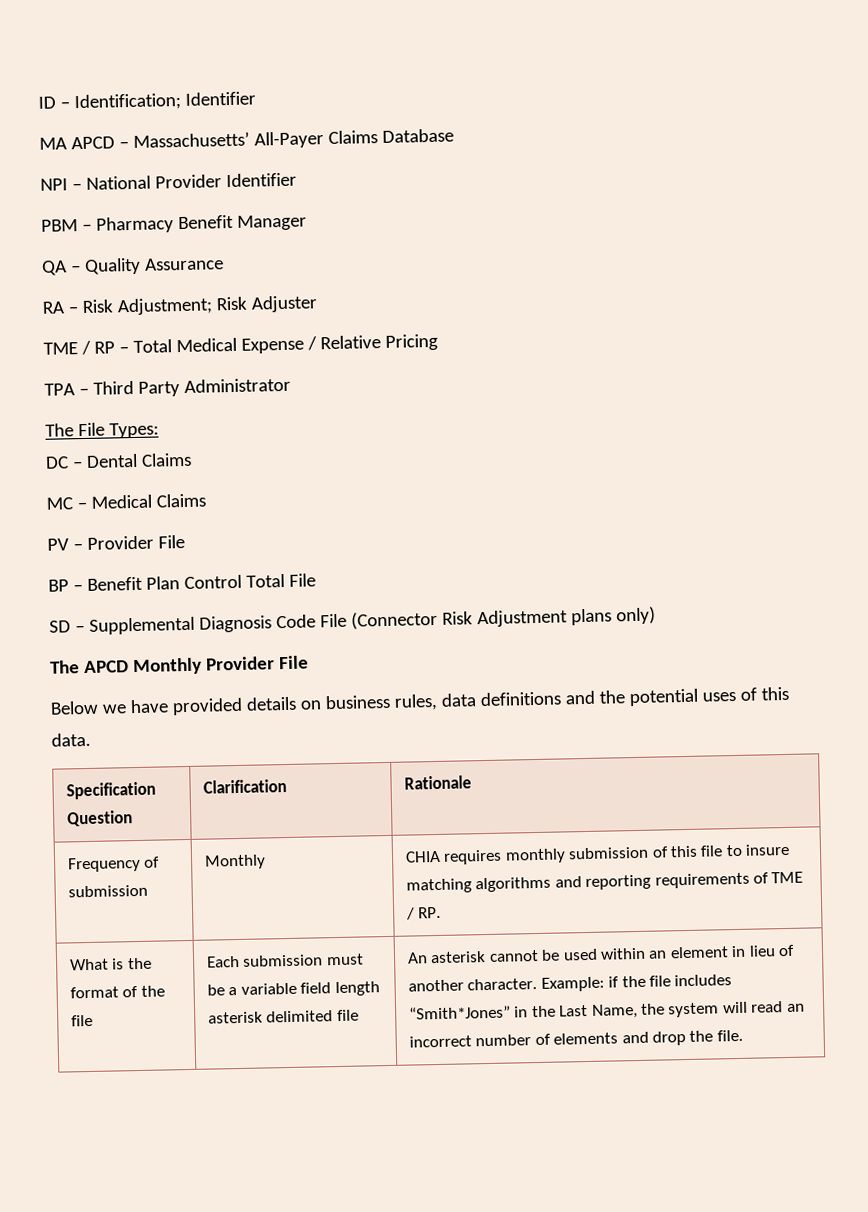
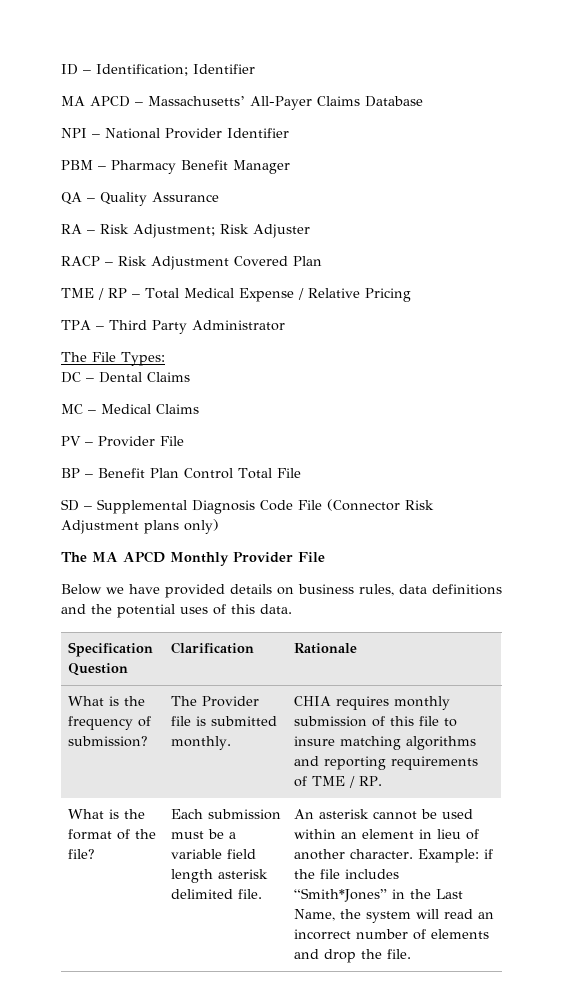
(318, 304) none -> [61,256,322,270] // RACP – Risk Adjustment Covered Plan
(80, 667) none -> [92,552,118,562] MA
[66,856,161,873] [67,884,148,898] [203,854,266,870] Frequency of submission | Monthly -> [67,696,145,706] [67,716,151,730] [67,736,148,747] [170,696,259,707] [170,716,277,726] [170,736,231,750] What is the frequency of submission? | The Provider file is submitted monthly.
[70,1014,93,1027] file -> [67,849,95,859] file?
[336,1009,359,1022] file -> [237,889,262,899] file.

